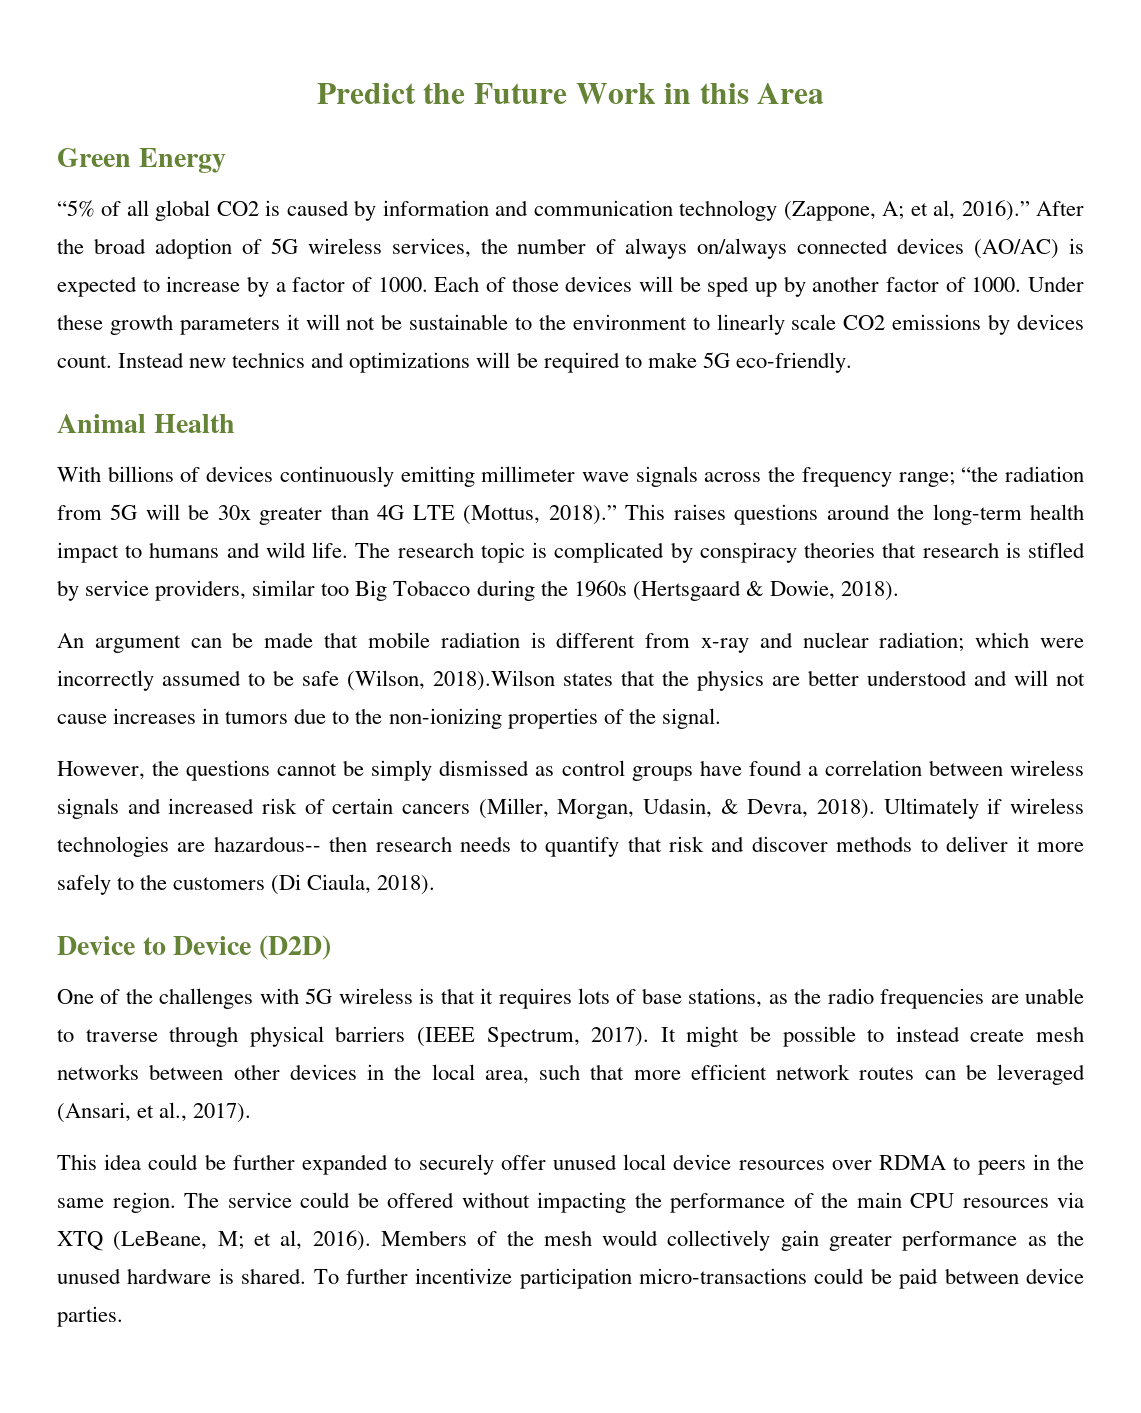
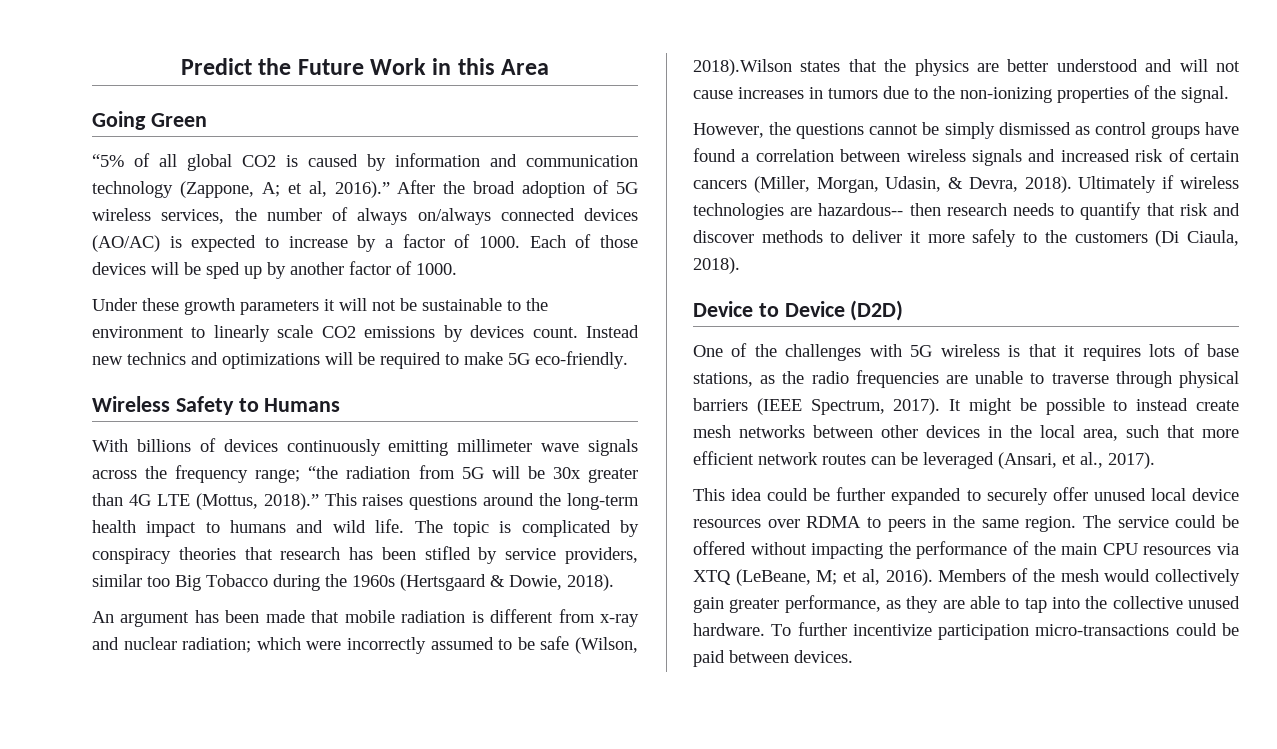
(825, 93) none -> [92,111,146,130] Going
[138,148,226,173] Energy -> (207, 120) none
(1022, 284) none -> (457, 269) //
[57,414,235,433] Animal Health -> [92,396,341,415] Wireless Safety to Humans
[397,542,474,558] research -> (443, 526) none
[1005,542,1021,558] is -> [349,547,416,560] has been
[190,632,254,648] can be -> [194,610,260,623] has been
[902,1230,1084,1251] [57,1268,307,1284] performance as the unused hardware is shared. -> [784,595,1240,613] [693,623,765,636] performance, as they are able to tap into the collective unused hardware.
[1025,1268,1084,1284] [57,1306,123,1327] device parties. -> [794,650,853,663] devices.

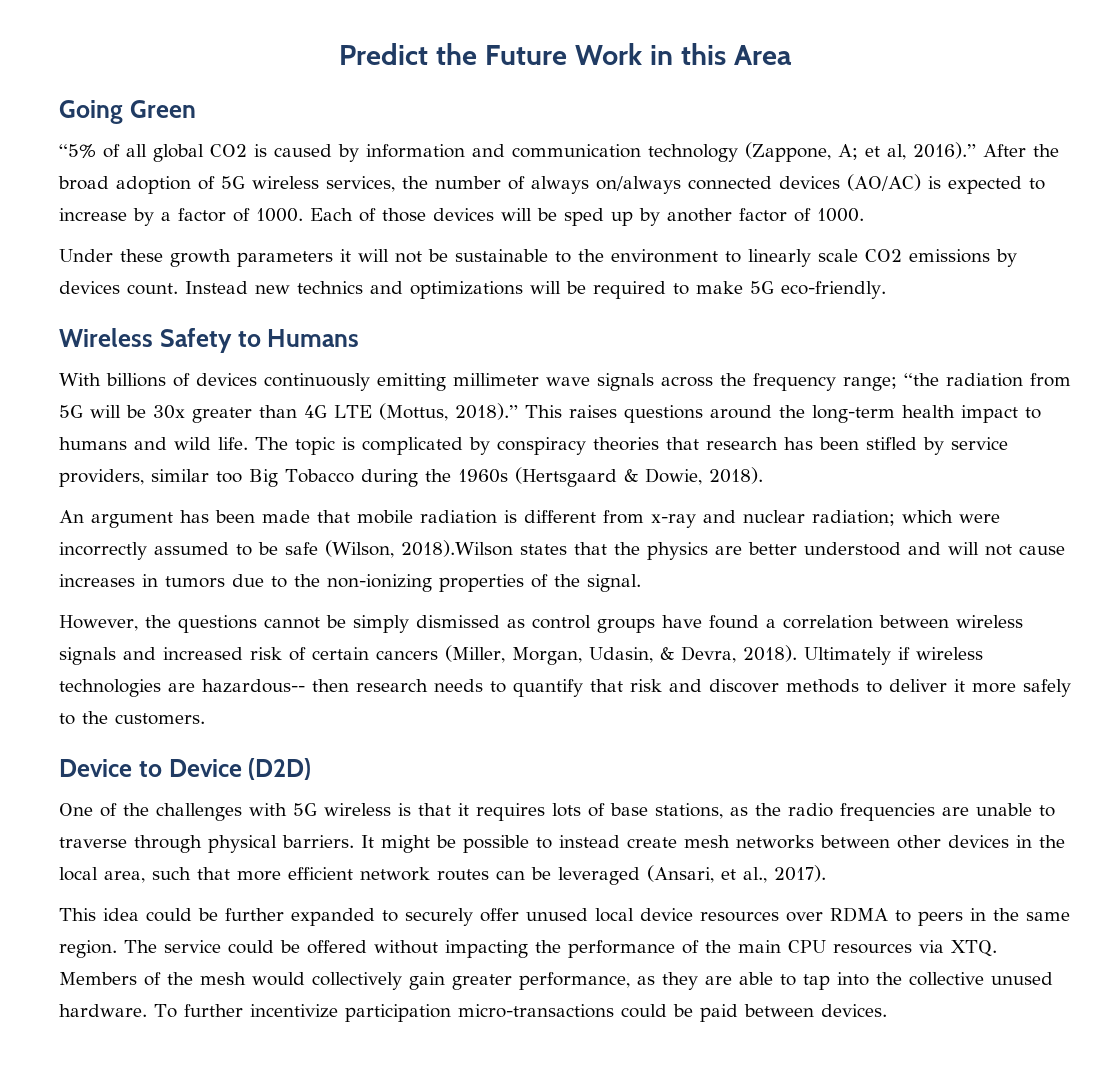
[1074,230,1239,247] [693,257,740,274] customers (Di Ciaula, 2018). -> [115,713,205,725] customers.
[693,398,941,415] barriers (IEEE Spectrum, 2017). -> [282,835,354,848] barriers.
[693,569,933,586] XTQ (LeBeane, M; et al, 2016). -> [951,940,997,957] XTQ.

